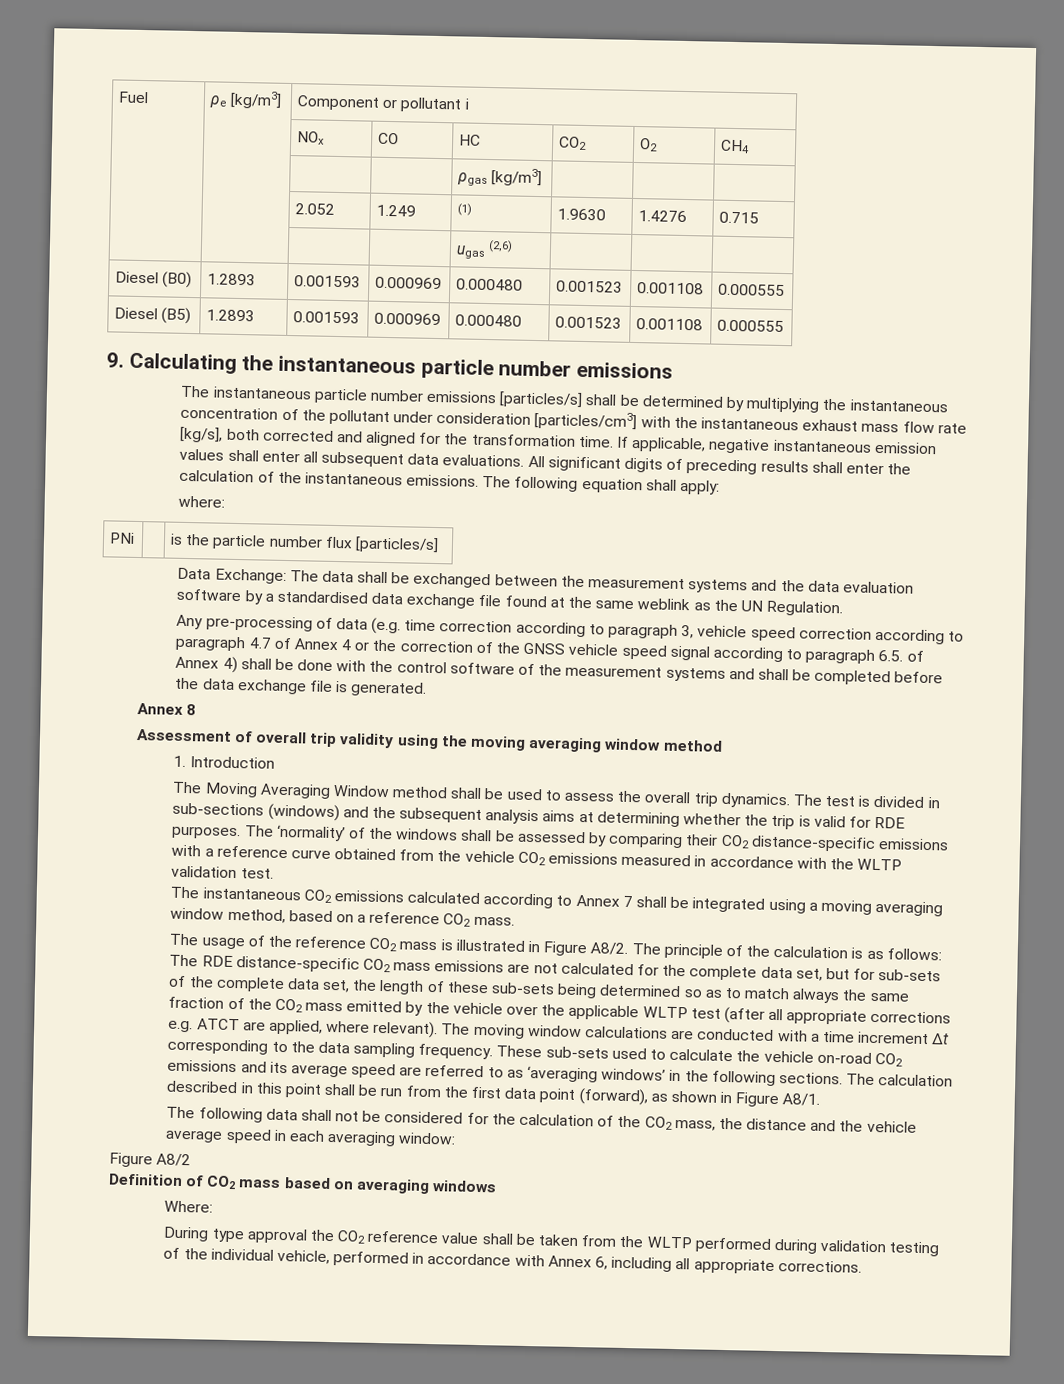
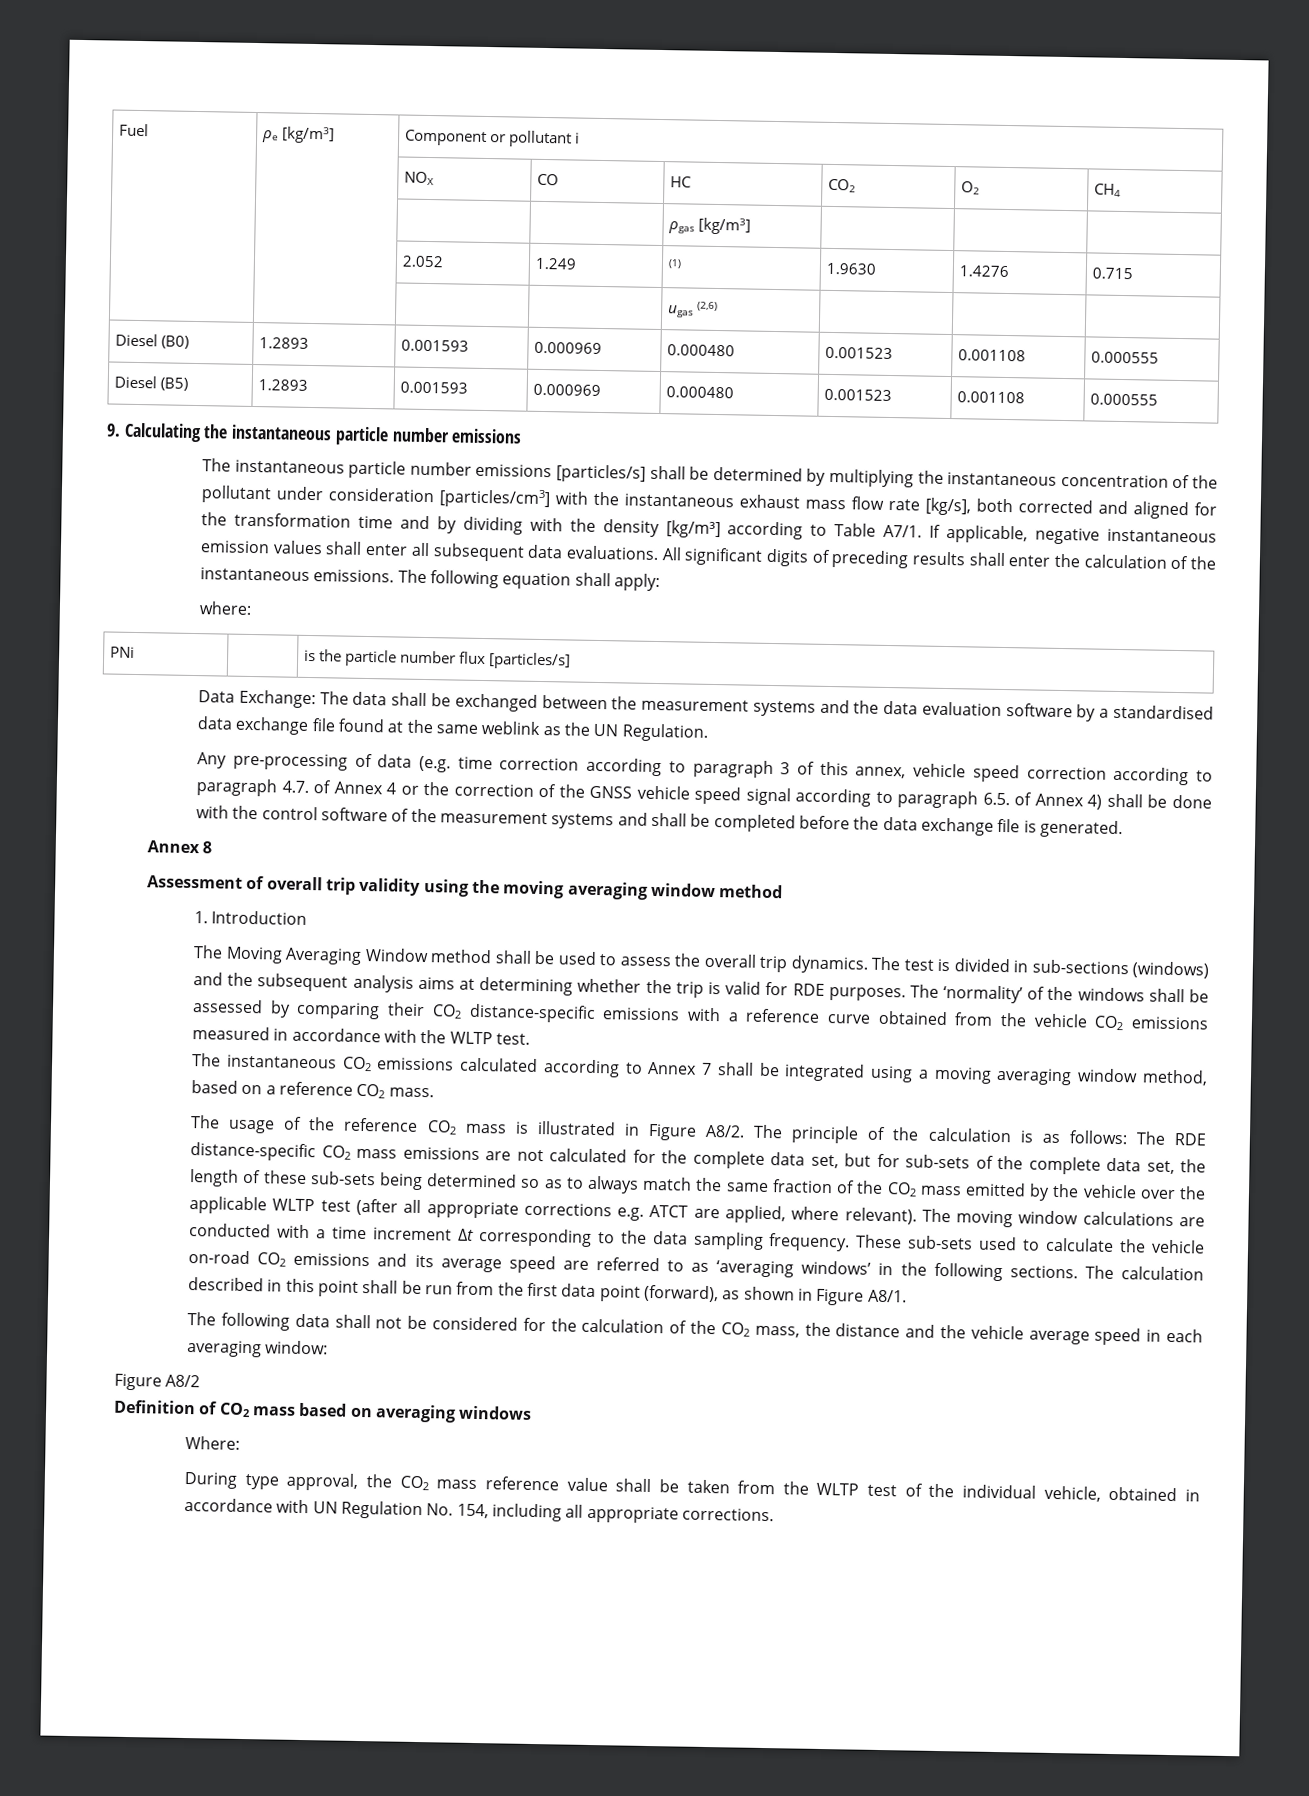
[297,131,326,145] NOx -> [403,171,434,186] NOX
[577,435,614,448] time. -> [357,515,923,540] time and by dividing with the density [kg/m³] according to Table A7/1.
[681,625,695,639] 3, -> [780,761,907,779] 3 of this annex,
[248,637,272,649] 4.7 -> [281,780,309,794] 4.7.
[171,865,238,879] validation -> (493, 1038) none
[744,987,841,1004] match always -> [587,1175,693,1194] always match
[246,1228,367,1244] approval the CO2 -> [286,1472,478,1491] approval, the CO2 mass
[694,1237,940,1257] performed during validation testing -> [867,1484,898,1497] test
[333,1251,608,1270] performed in accordance with Annex 6, -> [1108,1486,1201,1502] [184,1497,489,1520] obtained in accordance with UN Regulation No. 154,

